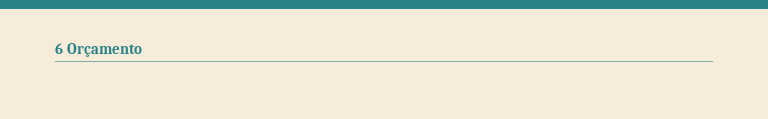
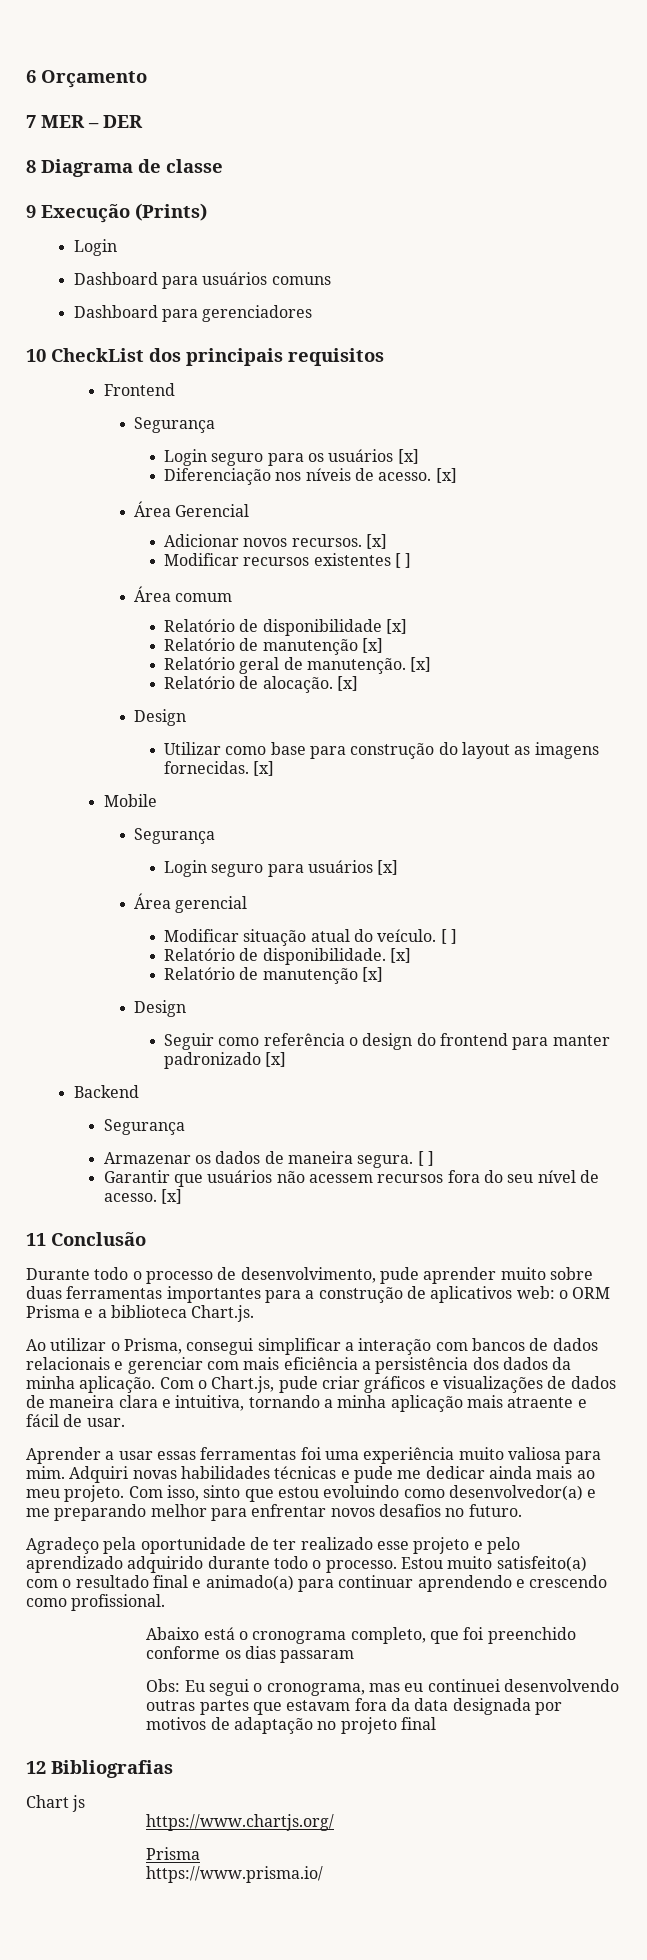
(143, 50) none -> [26,115,143,128] [26,159,223,177] [26,203,207,223] [73,239,117,256] [73,272,331,289] [73,305,313,322] [26,348,384,366] [103,383,175,396] [133,417,215,433] [164,449,419,466] [164,468,457,485] [133,501,250,517] [164,534,388,549] [164,553,412,568] [133,586,233,602] [164,619,408,636] [164,638,384,655] [164,657,432,674] [164,676,359,693] [133,709,186,726] [164,742,599,759] [164,761,275,776] [103,794,157,807] [133,828,215,844] [164,860,399,877] [133,893,248,913] [164,929,457,946] [164,948,412,965] [164,967,384,984] [133,1000,186,1017] [164,1033,610,1050] [164,1052,287,1069] [73,1085,139,1098] [103,1119,185,1135] [103,1151,435,1168] [103,1170,600,1187] [103,1189,183,1204] [26,1232,146,1246] [26,1267,593,1284] [26,1286,611,1303] [26,1305,255,1322] [26,1338,598,1355] [26,1357,572,1374] [26,1376,616,1393] [26,1395,587,1412] [26,1414,125,1427] [26,1447,602,1464] [26,1466,595,1483] [26,1485,597,1502] [26,1504,522,1521] [26,1537,520,1554] [26,1556,587,1573] [26,1575,608,1592] [26,1594,166,1611] [146,1627,576,1644] [146,1646,355,1663] [146,1679,620,1696] [146,1698,563,1715] [146,1717,437,1734] [26,1760,173,1778] [26,1795,86,1812] [146,1814,335,1831] [146,1847,201,1860] [146,1866,324,1883] // 7 MER – DER // 8 Diagrama de classe // 9 Execução (Prints) // Login // Dashboard para usuários comuns // Dashboard para gerenciadores // 10 CheckList dos principais requisitos // Frontend // Segurança // Login seguro para os usuários [x] // Diferenciação nos níveis de acesso. [x] // Área Gerencial // Adicionar novos recursos. [x] // Modificar recursos existentes [ ] // Área comum // Relatório de disponibilidade [x] // Relatório de manutenção [x] // Relatório geral de manutenção. [x] // Relatório de alocação. [x] // Design // Utilizar como base para construção do layout as imagens fornecidas. [x] // Mobile // Segurança // Login seguro para usuários [x] // Área gerencial // Modificar situação atual do veículo. [ ] // Relatório de disponibilidade. [x] // Relatório de manutenção [x] // Design // Seguir como referência o design do frontend para manter padronizado [x] // Backend // Segurança // Armazenar os dados de maneira segura. [ ] // Garantir que usuários não acessem recursos fora do seu nível de acesso. [x] // 11 Conclusão // Durante todo o processo de desenvolvimento, pude aprender muito sobre duas ferramentas importantes para a construção de aplicativos web: o ORM Prisma e a biblioteca Chart.js. // Ao utilizar o Prisma, consegui simplificar a interação com bancos de dados relacionais e gerenciar com mais eficiência a persistência dos dados da minha aplicação. Com o Chart.js, pude criar gráficos e visualizações de dados de maneira clara e intuitiva, tornando a minha aplicação mais atraente e fácil de usar. // Aprender a usar essas ferramentas foi uma experiência muito valiosa para mim. Adquiri novas habilidades técnicas e pude me dedicar ainda mais ao meu projeto. Com isso, sinto que estou evoluindo como desenvolvedor(a) e me preparando melhor para enfrentar novos desafios no futuro. // Agradeço pela oportunidade de ter realizado esse projeto e pelo aprendizado adquirido durante todo o processo. Estou muito satisfeito(a) com o resultado final e animado(a) para continuar aprendendo e crescendo como profissional. // Abaixo está o cronograma completo, que foi preenchido conforme os dias passaram // Obs: Eu segui o cronograma, mas eu continuei desenvolvendo outras partes que estavam fora da data designada por motivos de adaptação no projeto final // 12 Bibliografias // Chart js // https://www.chartjs.org/ // Prisma // https://www.prisma.io/

